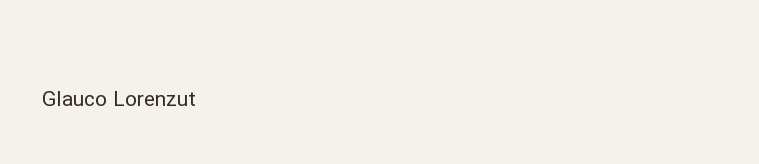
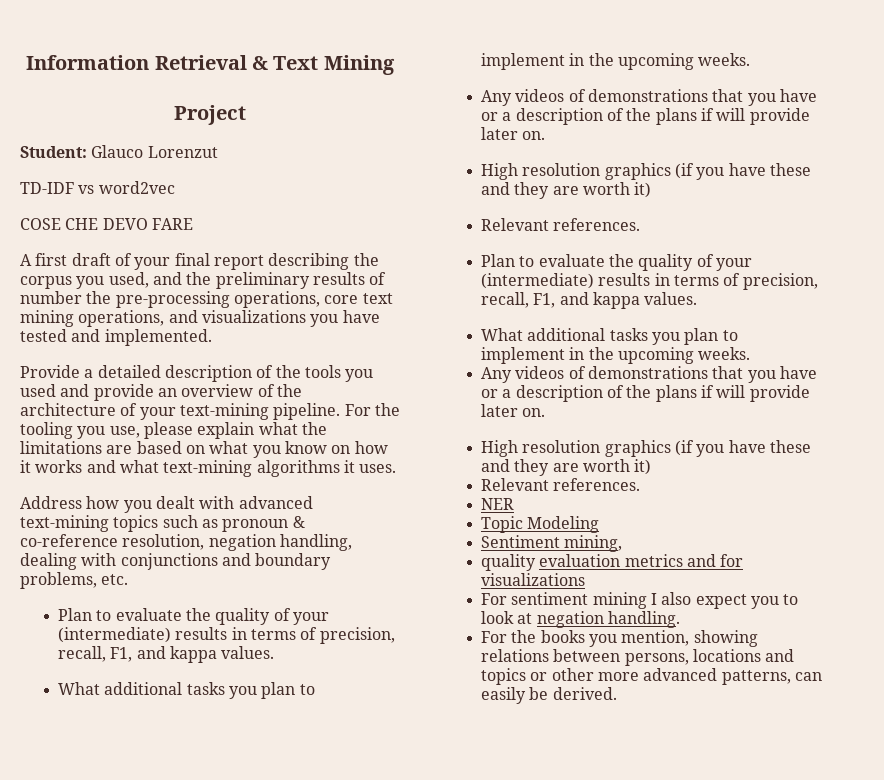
[42,91,196,106] Glauco Lorenzut -> [26,55,395,75] [174,105,246,125] [20,145,218,158] [20,181,175,194] [20,218,193,230] [20,253,379,270] [20,272,387,289] [20,291,393,308] [20,310,380,327] [20,329,212,346] [20,365,374,382] [20,384,302,401] [20,403,400,420] [20,422,327,439] [20,441,388,458] [20,460,397,477] [20,496,313,513] [20,515,305,532] [20,534,352,551] [20,553,332,570] [20,572,129,589] [58,608,330,625] [58,627,395,644] [58,646,275,663] [58,682,315,699] [481,53,751,70] [481,89,818,106] [481,108,810,125] [481,127,546,140] [481,163,812,180] [481,182,652,199] [481,218,641,231] [481,254,753,271] [481,273,818,290] [481,292,698,309] [481,328,738,345] [481,347,751,364] [481,366,818,383] [481,385,810,402] [481,404,546,417] [481,440,812,457] [481,459,652,476] [481,478,641,491] [481,498,515,510] [481,516,600,533] [481,535,623,552] [481,554,744,571] [481,573,586,586] [481,592,799,609] [481,611,681,628] [481,630,758,647] [481,649,795,666] [481,668,823,685] [481,687,617,704] Information Retrieval & Text Mining // Project // Student: Glauco Lorenzut // TD-IDF vs word2vec // COSE CHE DEVO FARE // A first draft of your final report describing the corpus you used, and the preliminary results of number the pre-processing operations, core text mining operations, and visualizations you have tested and implemented. // Provide a detailed description of the tools you used and provide an overview of the architecture of your text-mining pipeline. For the tooling you use, please explain what the limitations are based on what you know on how it works and what text-mining algorithms it uses. // Address how you dealt with advanced text-mining topics such as pronoun & co-reference resolution, negation handling, dealing with conjunctions and boundary problems, etc. // Plan to evaluate the quality of your (intermediate) results in terms of precision, recall, F1, and kappa values. // What additional tasks you plan to implement in the upcoming weeks. // Any videos of demonstrations that you have or a description of the plans if will provide later on. // High resolution graphics (if you have these and they are worth it) // Relevant references. // Plan to evaluate the quality of your (intermediate) results in terms of precision, recall, F1, and kappa values. // What additional tasks you plan to implement in the upcoming weeks. // Any videos of demonstrations that you have or a description of the plans if will provide later on. // High resolution graphics (if you have these and they are worth it) // Relevant references. // NER // Topic Modeling // Sentiment mining, // quality evaluation metrics and for visualizations // For sentiment mining I also expect you to look at negation handling. // For the books you mention, showing relations between persons, locations and topics or other more advanced patterns, can easily be derived.

